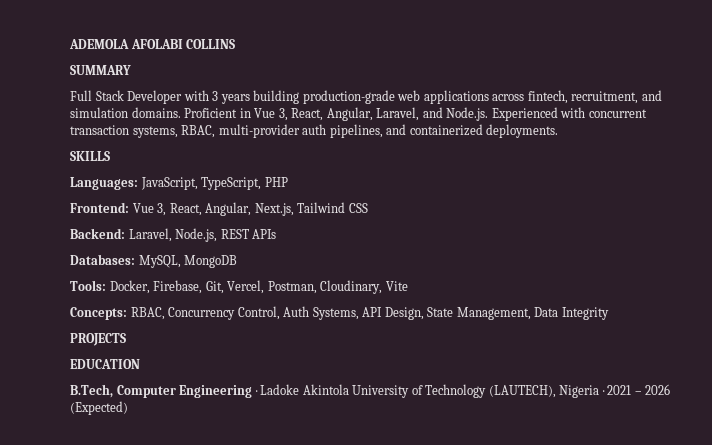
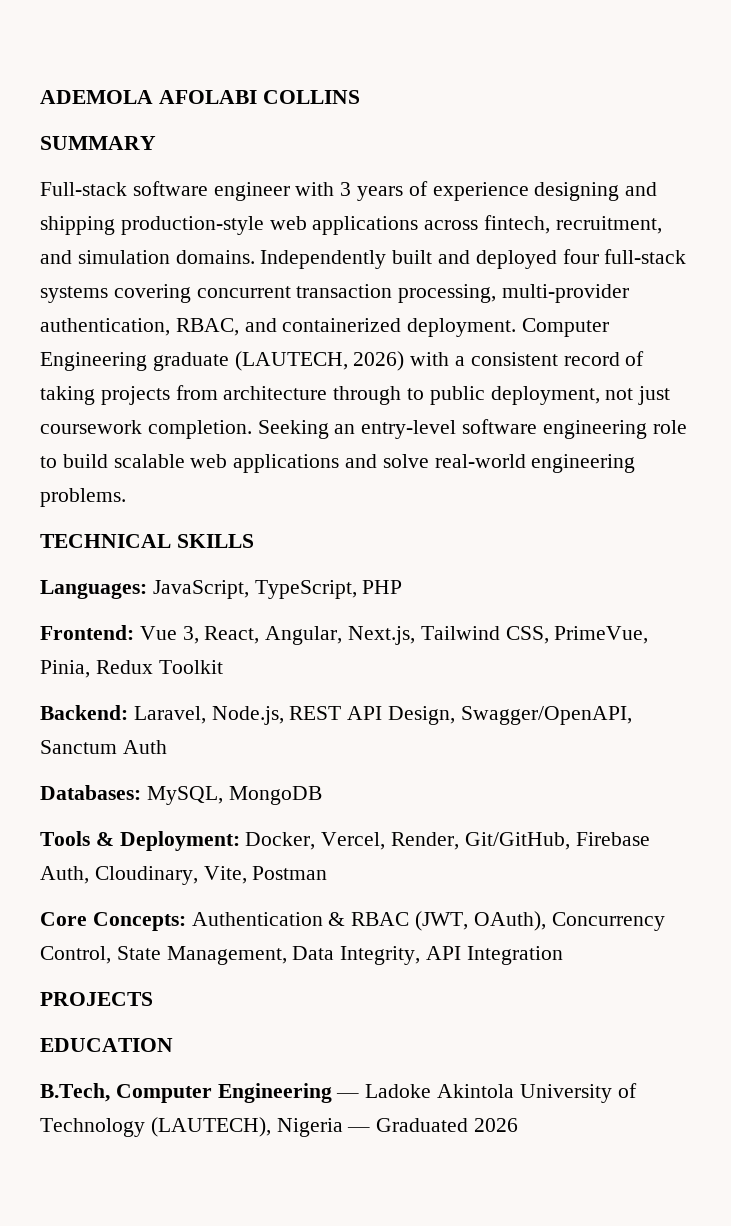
[70,90,395,104] Full Stack Developer with 3 years building production-grade -> [40,181,658,201] [40,216,264,235] Full-stack software engineer with 3 years of experience designing and shipping production-style
[184,107,647,121] [70,124,559,138] Proficient in Vue 3, React, Angular, Laravel, and Node.js. Experienced with concurrent transaction systems, RBAC, multi-provider auth pipelines, and containerized deployments. // -> [260,249,687,269] [40,284,630,303] [40,318,610,337] [40,351,645,371] [40,385,671,405] [40,419,687,439] [40,454,636,473] [40,488,126,507] [40,534,171,548] Independently built and deployed four full-stack systems covering concurrent transaction processing, multi-provider authentication, RBAC, and containerized deployment. Computer Engineering graduate (LAUTECH, 2026) with a consistent record of taking projects from architecture through to public deployment, not just coursework completion. Seeking an entry-level software engineering role to build scalable web applications and solve real-world engineering problems. // TECHNICAL
[348,203,368,213] CSS -> [505,626,649,644] [40,660,223,678] CSS, PrimeVue, Pinia, Redux Toolkit
[252,229,277,239] [70,254,238,268] [70,280,408,294] [70,306,609,320] APIs // Databases: MySQL, MongoDB // Tools: Docker, Firebase, Git, Vercel, Postman, Cloudinary, Vite // Concepts: RBAC, Concurrency Control, Auth Systems, API Design, State Management, Data Integrity -> [347,706,632,725] [40,740,167,754] [40,785,322,805] [40,831,650,851] [40,866,328,885] [40,911,665,931] [40,946,563,965] API Design, Swagger/OpenAPI, Sanctum Auth // Databases: MySQL, MongoDB // Tools & Deployment: Docker, Vercel, Render, Git/GitHub, Firebase Auth, Cloudinary, Vite, Postman // Core Concepts: Authentication & RBAC (JWT, OAuth), Concurrency Control, State Management, Data Integrity, API Integration
[255,390,258,395] · -> [336,1093,360,1098] —
[602,384,671,395] [70,401,128,415] · 2021 – 2026 (Expected) -> [347,1118,519,1132] — Graduated 2026

